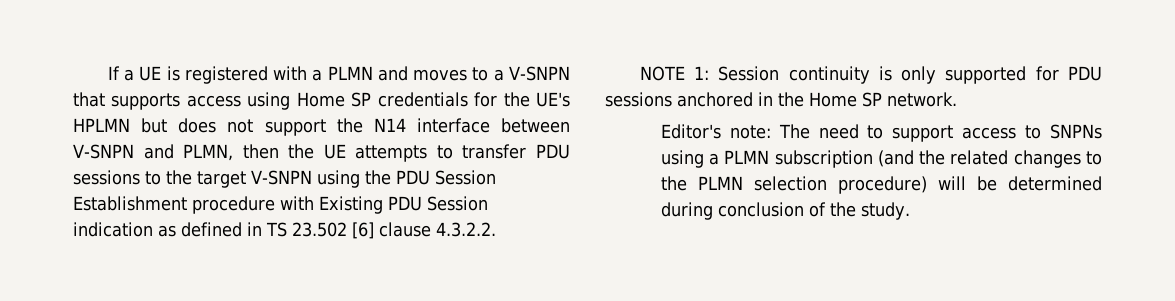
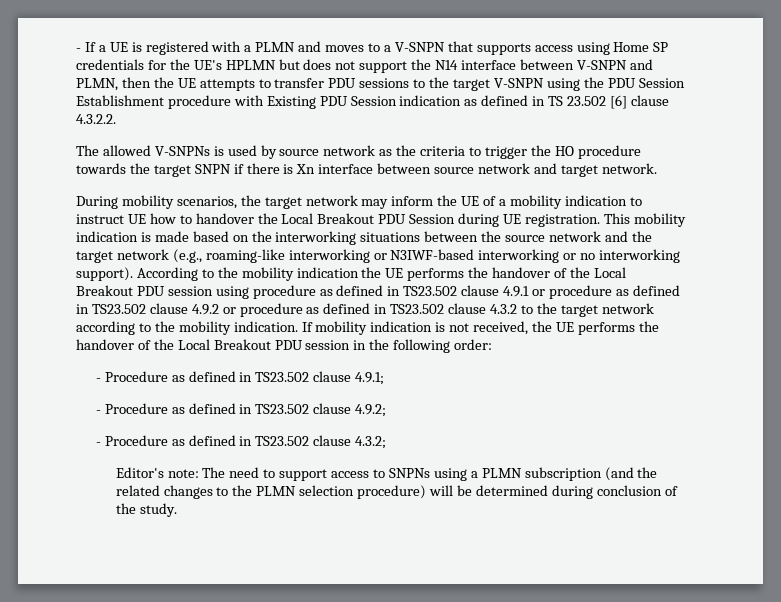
(107, 73) none -> [76,48,81,52] -
[639,66,1102,84] [605,92,957,107] NOTE 1: Session continuity is only supported for PDU sessions anchored in the Home SP network. -> [76,145,641,159] [76,163,657,177] [76,195,642,209] [76,213,686,227] [76,231,652,245] [76,249,681,263] [76,267,626,281] [76,285,680,299] [76,303,654,317] [76,321,659,335] [76,339,493,353] [95,371,385,385] [95,403,387,417] [95,435,387,449] The allowed V-SNPNs is used by source network as the criteria to trigger the HO procedure towards the target SNPN if there is Xn interface between source network and target network. // During mobility scenarios, the target network may inform the UE of a mobility indication to instruct UE how to handover the Local Breakout PDU Session during UE registration. This mobility indication is made based on the interworking situations between the source network and the target network (e.g., roaming-like interworking or N3IWF-based interworking or no interworking support). According to the mobility indication the UE performs the handover of the Local Breakout PDU session using procedure as defined in TS23.502 clause 4.9.1 or procedure as defined in TS23.502 clause 4.9.2 or procedure as defined in TS23.502 clause 4.3.2 to the target network according to the mobility indication. If mobility indication is not received, the UE performs the handover of the Local Breakout PDU session in the following order: // - Procedure as defined in TS23.502 clause 4.9.1; // - Procedure as defined in TS23.502 clause 4.9.2; // - Procedure as defined in TS23.502 clause 4.3.2;

